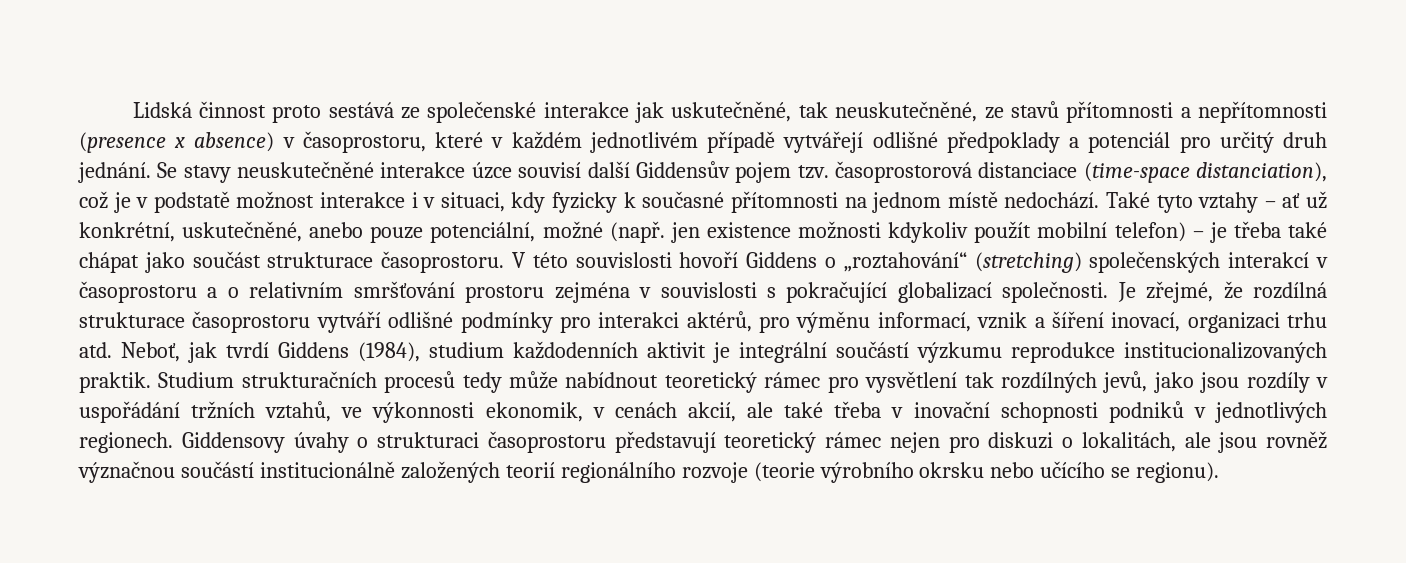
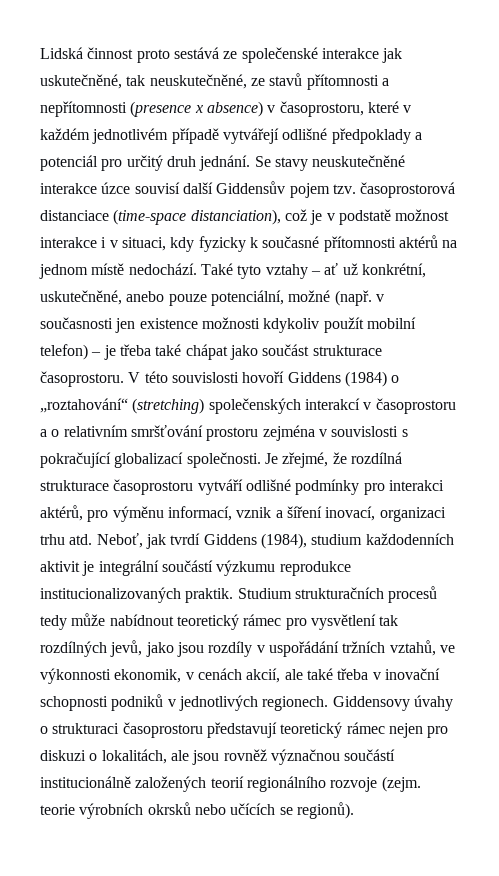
(838, 202) none -> [398,235,438,248] aktérů
(665, 232) none -> [375,294,384,302] [40,317,113,329] v současnosti
(818, 260) none -> [344,371,387,387] (1984)
[753,461,1220,483] (teorie výrobního okrsku nebo učícího se regionu). -> [381,776,421,792] [40,802,354,819] (zejm. teorie výrobních okrsků nebo učících se regionů).

